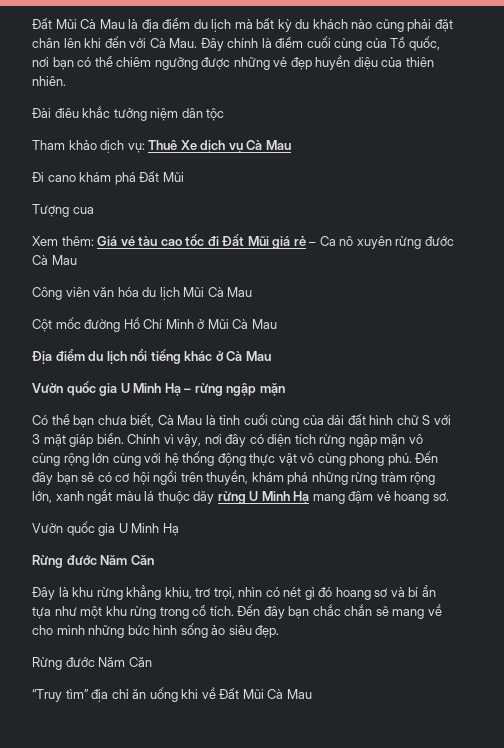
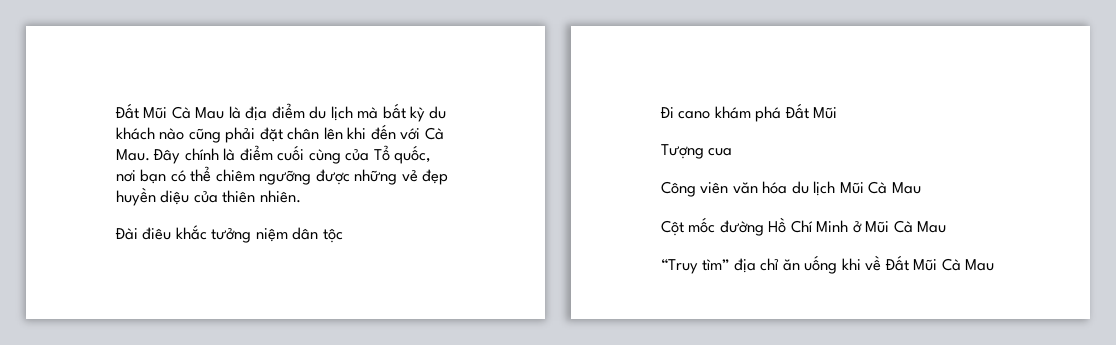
[32,140,291,153] // Tham khảo dịch vụ: Thuê Xe dịch vụ Cà Mau -> (343, 235) none
[32,234,454,249] [32,255,77,265] // Xem thêm: Giá vé tàu cao tốc đi Đất Mũi giá rẻ – Ca nô xuyên rừng đước Cà Mau -> (733, 152) none
[32,349,271,364] [32,381,285,396] [32,413,451,428] [32,433,423,447] [32,451,439,466] [32,470,436,485] [32,489,449,504] [32,521,179,536] [32,555,154,568] [32,585,436,600] [32,604,442,619] [32,623,280,638] [32,657,152,670] // Địa điểm du lịch nổi tiếng khác ở Cà Mau // Vườn quốc gia U Minh Hạ – rừng ngập mặn // Có thể bạn chưa biết, Cà Mau là tỉnh cuối cùng của dải đất hình chữ S với 3 mặt giáp biển. Chính vì vậy, nơi đây có diện tích rừng ngập mặn vô cùng rộng lớn cùng với hệ thống động thực vật vô cùng phong phú. Đến đây bạn sẽ có cơ hội ngồi trên thuyền, khám phá những rừng tràm rộng lớn, xanh ngắt màu lá thuộc dãy rừng U Minh Hạ mang đậm vẻ hoang sơ. // Vườn quốc gia U Minh Hạ // Rừng đước Năm Căn // Đây là khu rừng khẳng khiu, trơ trọi, nhìn có nét gì đó hoang sơ và bí ẩn tựa như một khu rừng trong cổ tích. Đến đây bạn chắc chắn sẽ mang về cho mình những bức hình sống ảo siêu đẹp. // Rừng đước Năm Căn -> (947, 227) none

